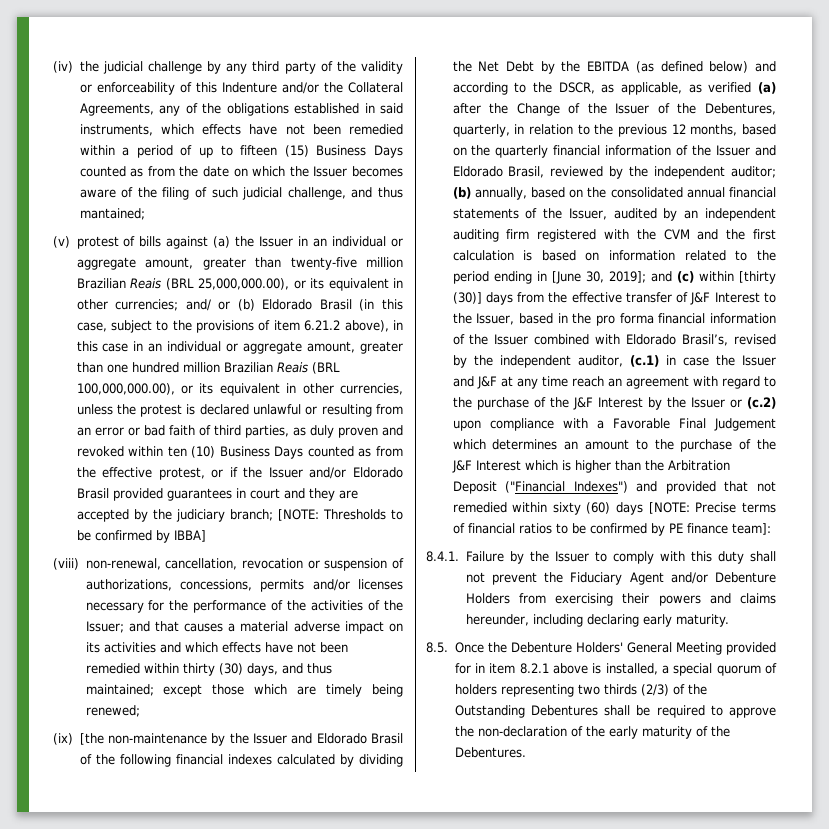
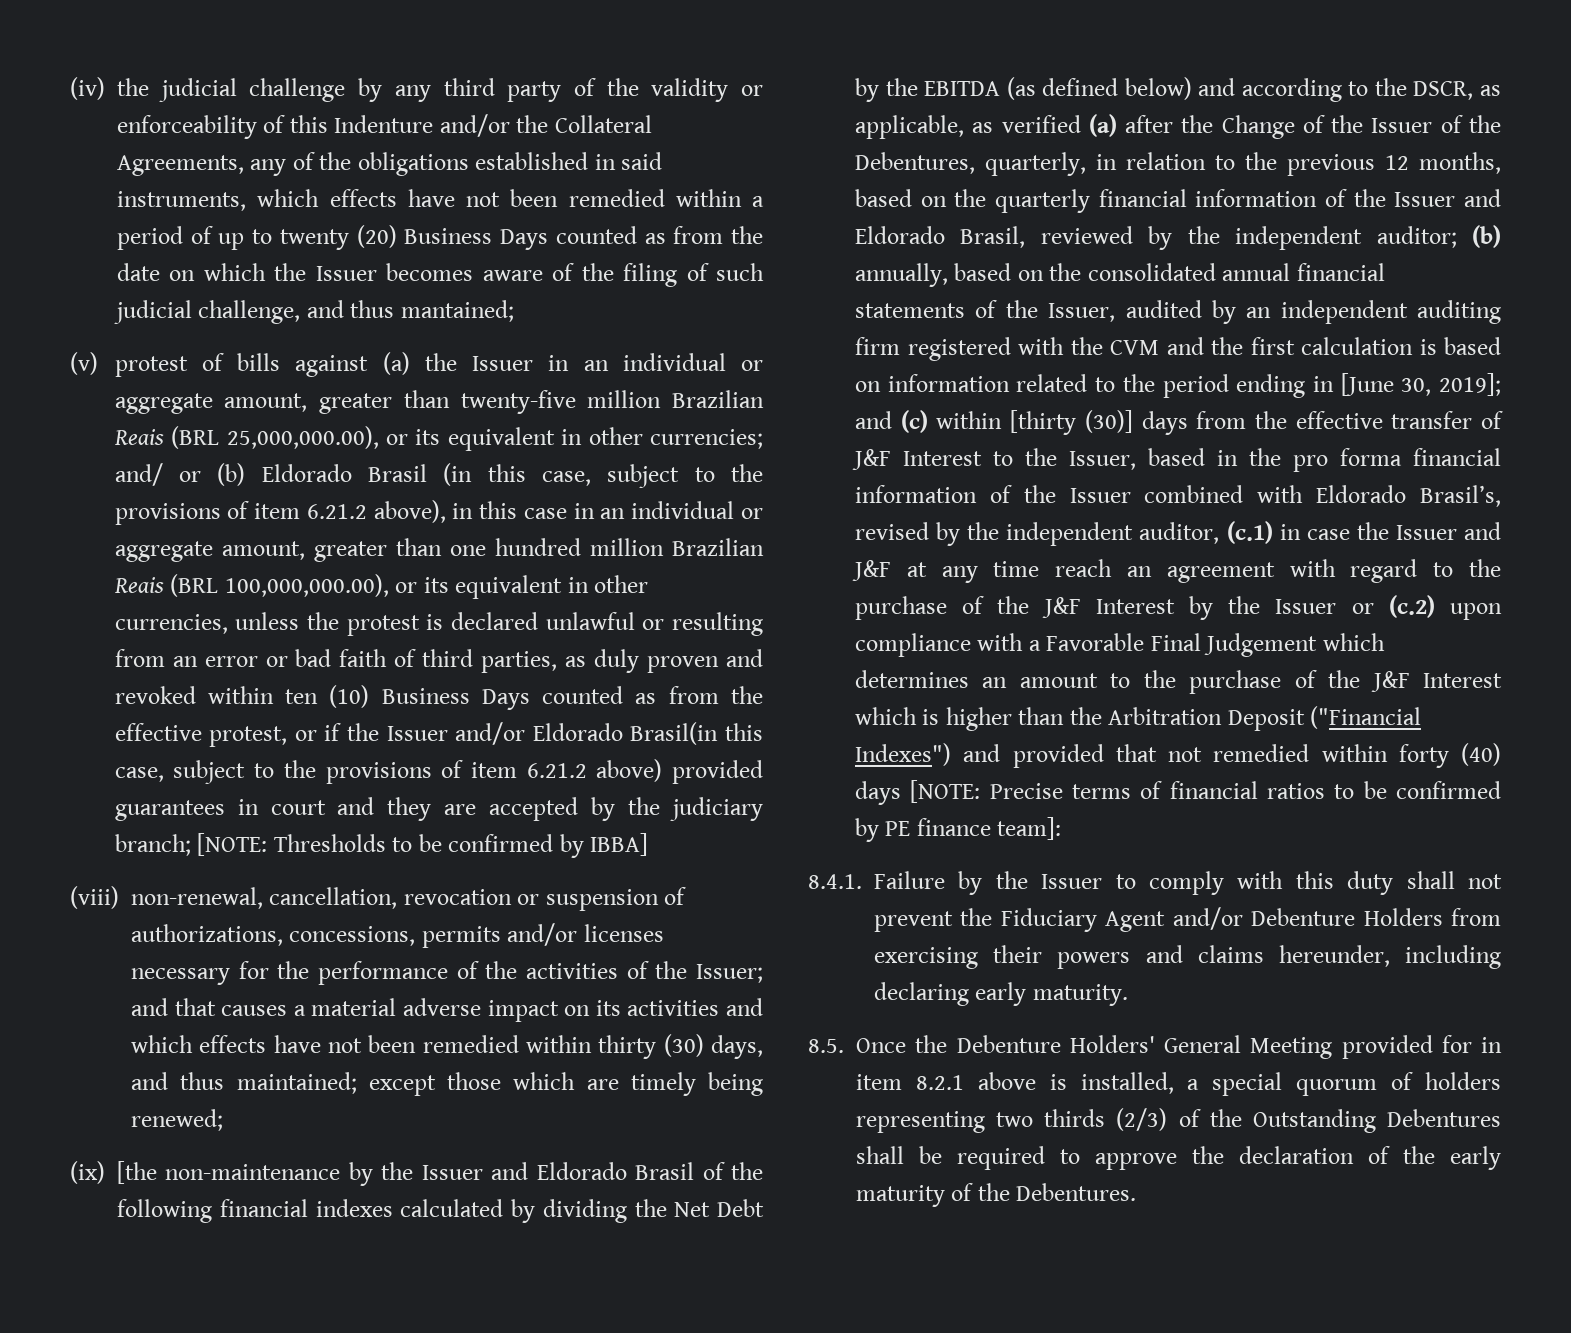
[240,145,309,157] fifteen (15) -> [279,225,397,250] twenty (20)
[76,488,109,499] Brasil -> [630,722,763,745] [114,759,663,784] Brasil(in this case, subject to the provisions of item 6.21.2 above)
[552,502,611,515] sixty (60) -> [1398,743,1501,768] forty (40)
[477,726,567,737] non-declaration -> [1239,1146,1354,1164] declaration

